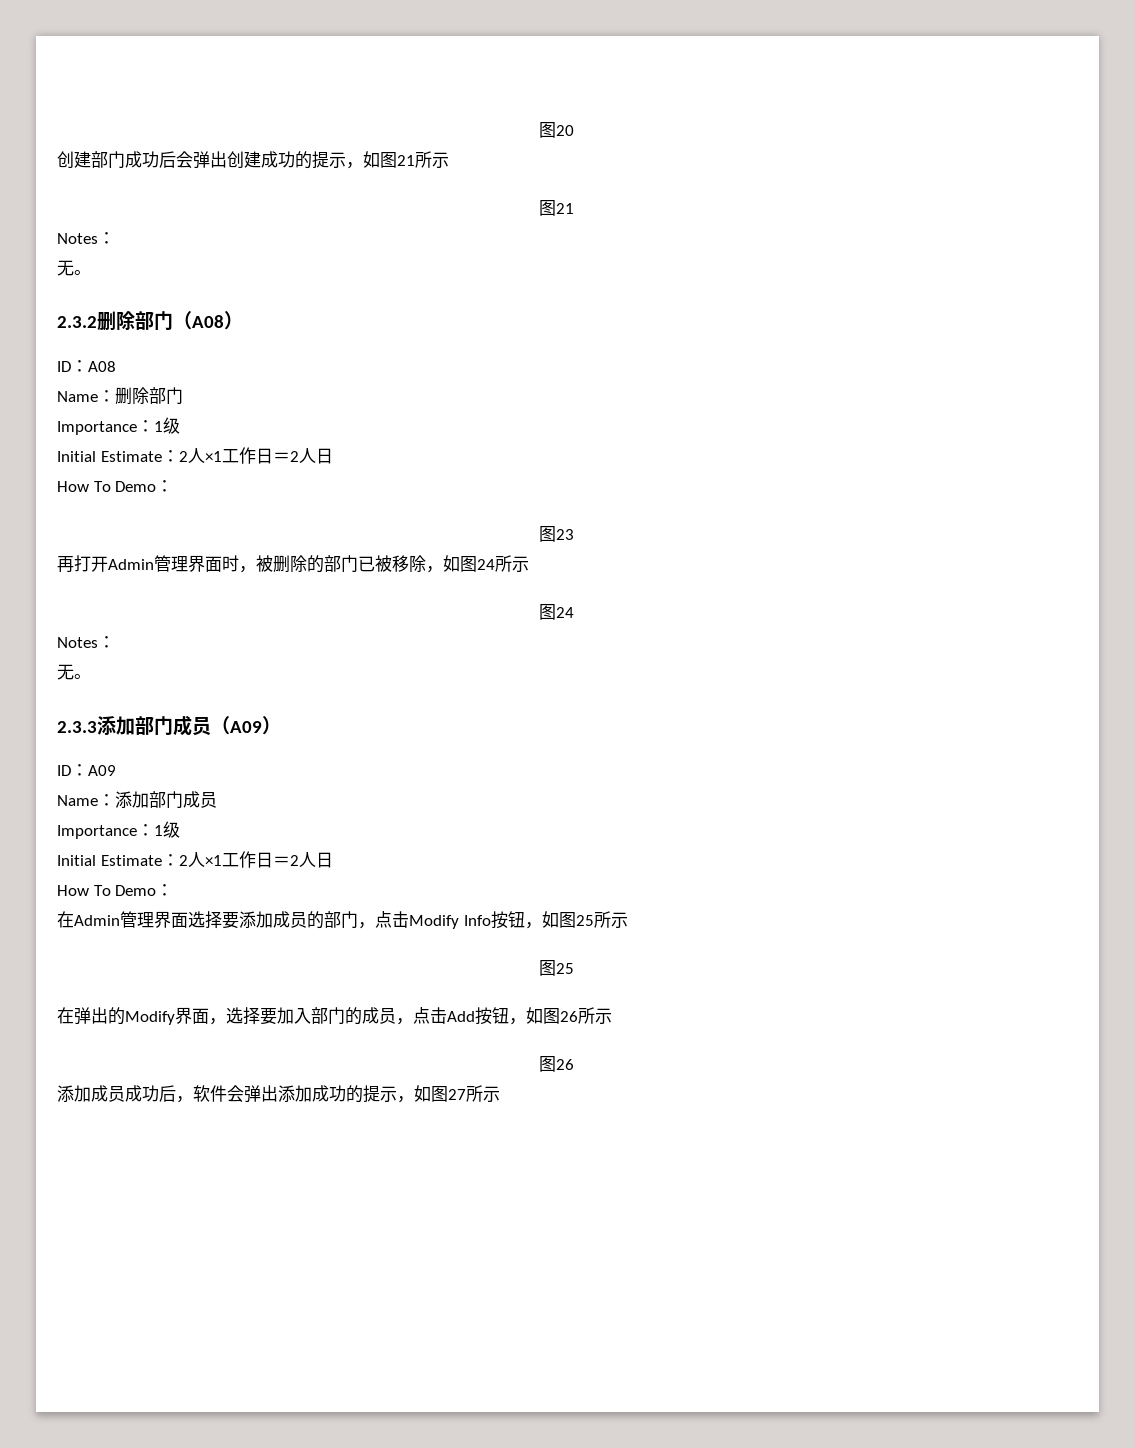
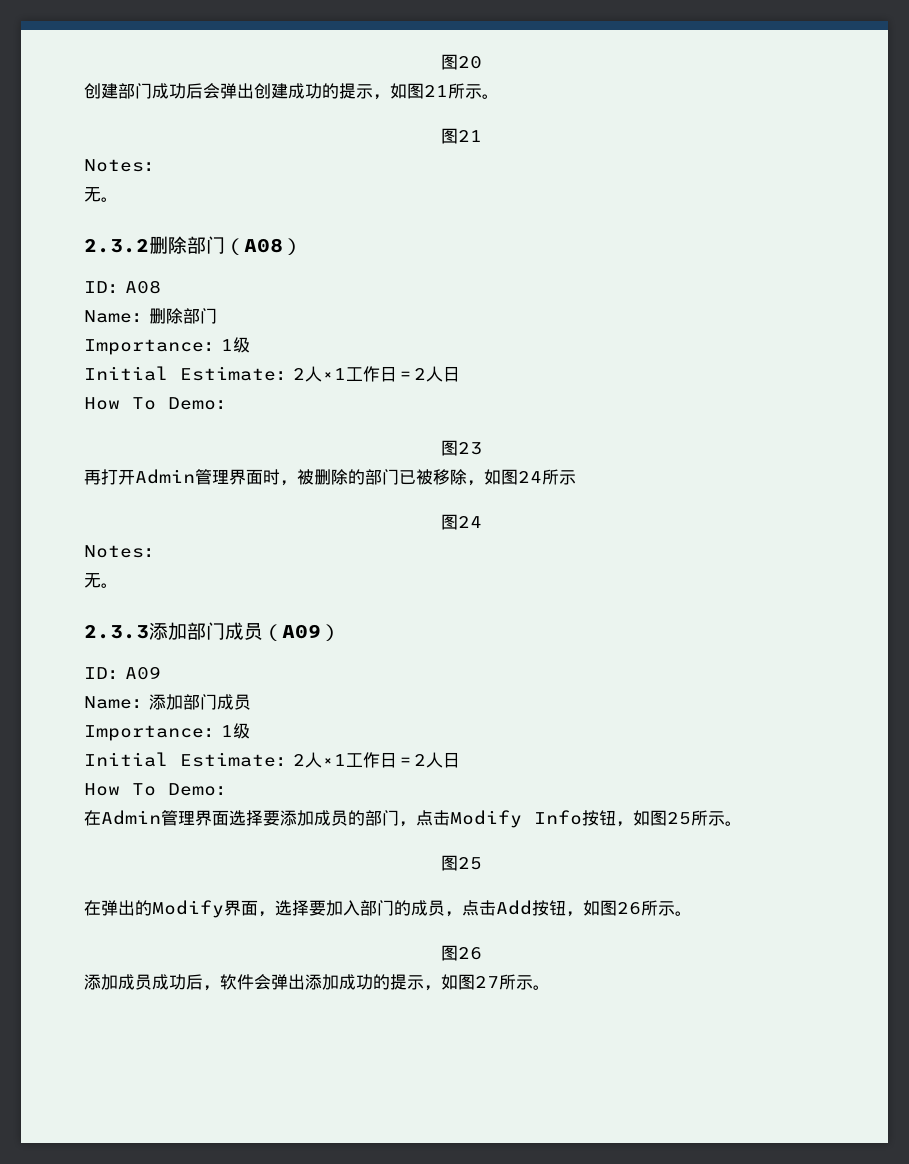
(449, 160) none -> [482,94,499,99] 。
(628, 920) none -> [725,821,742,826] 。
(612, 1016) none -> [675,911,692,916] 。
(500, 1094) none -> [533,985,550,990] 。

